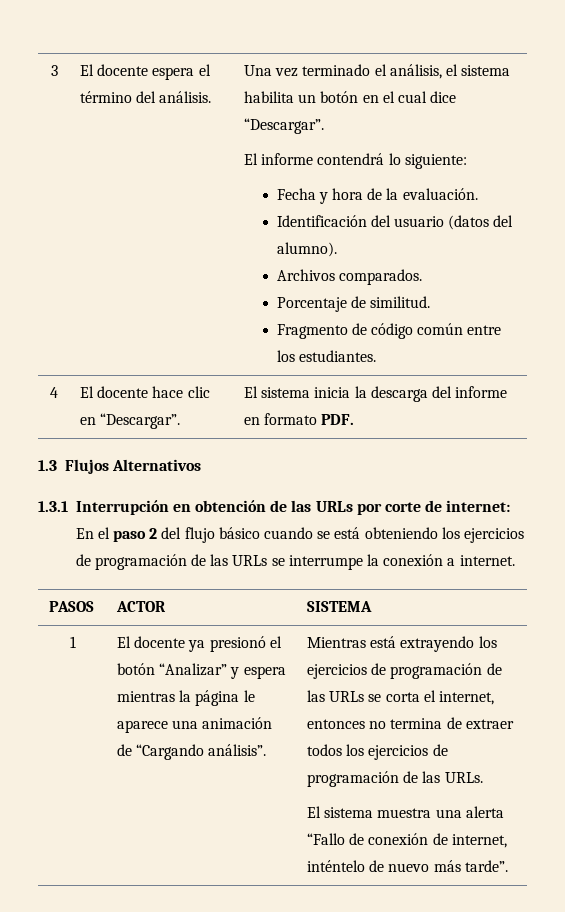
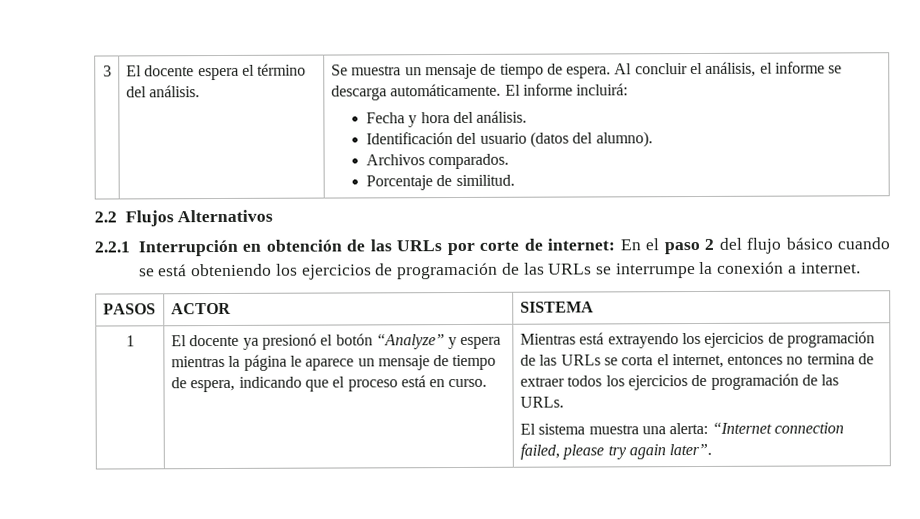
[244,64,511,79] [244,91,457,103] [244,118,325,134] [244,153,467,169] Una vez terminado el análisis, el sistema habilita un botón en el cual dice “Descargar”. // El informe contendrá lo siguiente: -> [330,61,843,80] [330,83,629,101] Se muestra un mensaje de tiempo de espera. Al concluir el análisis, el informe se descarga automáticamente. El informe incluirá:
[367,188,478,200] de la evaluación. -> [453,110,528,124] del análisis.
[276,323,502,339] [276,350,376,362] [50,387,58,398] [80,386,210,398] [80,413,181,429] [244,386,508,402] [244,413,355,425] [38,460,57,471] // Fragmento de código común entre los estudiantes. // 4 | El docente hace clic en “Descargar”. | El sistema inicia la descarga del informe en formato PDF. // 1.3 -> [94,211,117,223] // 2.2
[38,501,68,512] 1.3.1 -> [94,241,130,253] 2.2.1
[159,663,228,676] “Analizar” -> [375,333,445,350] “Analyze”
[172,717,273,729] [117,744,267,760] una animación de “Cargando análisis”. -> [357,354,497,371] [170,375,488,393] un mensaje de tiempo de espera, indicando que el proceso está en curso.
[465,806,504,818] [307,833,507,848] [307,860,508,872] alerta “Fallo de conexión de internet, inténtelo de nuevo más tarde”. -> [669,421,844,435] [519,443,713,460] alerta: “Internet connection failed, please try again later”.

